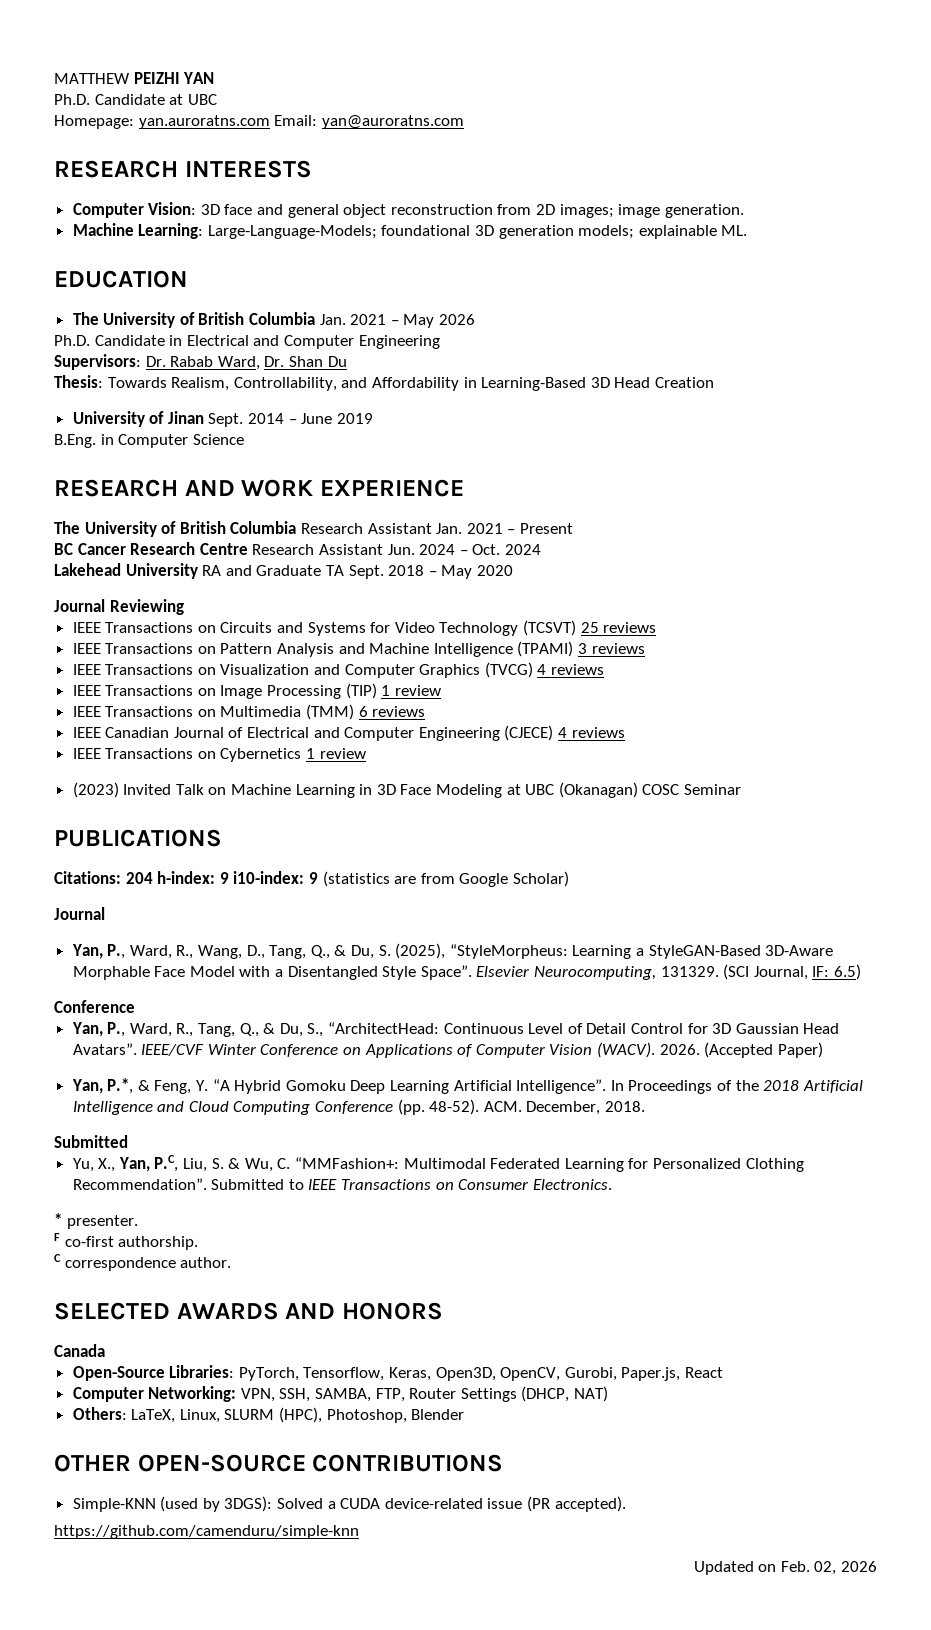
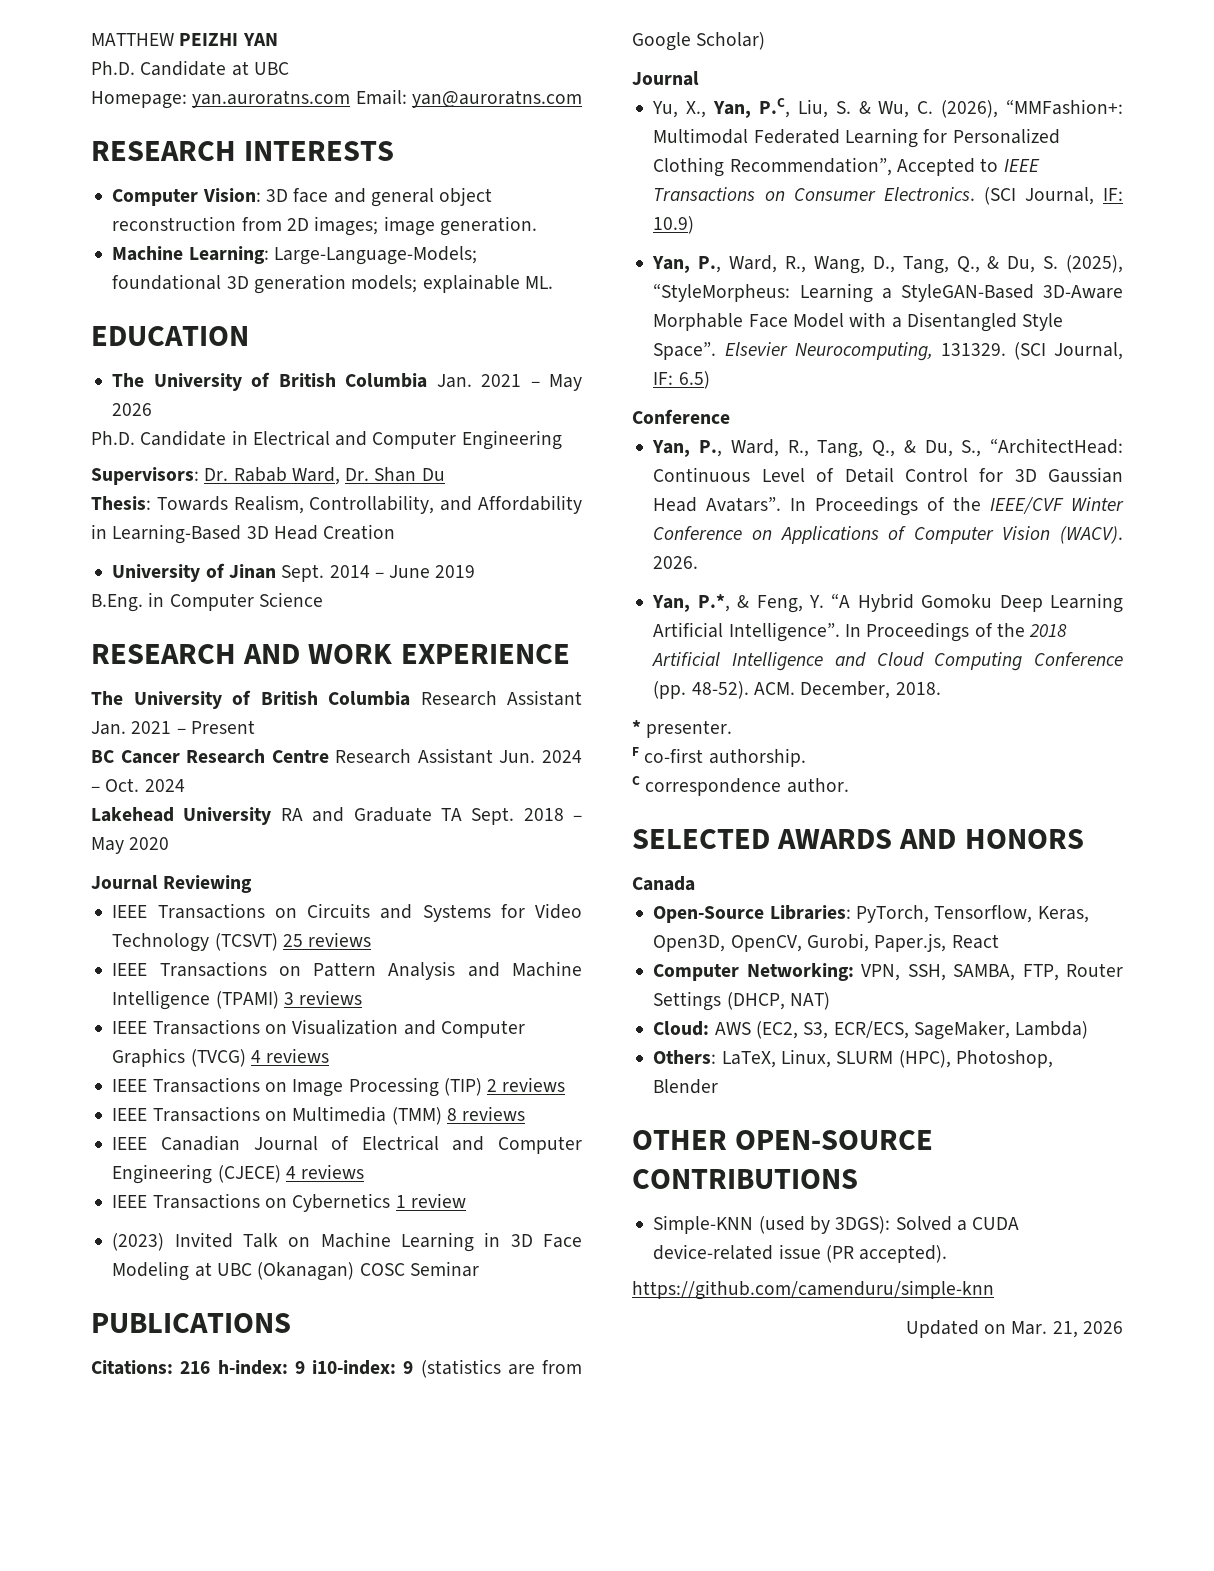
[381,685,441,696] 1 review -> [487,1077,566,1092] 2 reviews
[358,706,368,717] 6 -> [446,1108,457,1121] 8
[125,872,153,884] 204 -> [180,1361,211,1374] 216
(105, 913) none -> [652,98,1123,118] [653,128,1060,148] [653,157,1040,177] [653,187,1123,205] [653,216,695,234] // Yu, X., Yan, P.C, Liu, S. & Wu, C. (2026), “MMFashion+: Multimodal Federated Learning for Personalized Clothing Recommendation”, Accepted to IEEE Transactions on Consumer Electronics. (SCI Journal, IF: 10.9)
(137, 1049) none -> [790,496,982,516] In Proceedings of the
[704,1042,823,1058] (Accepted Paper) -> (699, 562) none
[54,1135,128,1148] [72,1155,804,1172] [72,1178,612,1190] // Submitted // Yu, X., Yan, P.C, Liu, S. & Wu, C. “MMFashion+: Multimodal Federated Learning for Personalized Clothing Recommendation”. Submitted to IEEE Transactions on Consumer Electronics. -> (941, 688) none
(609, 1394) none -> [653,1021,1089,1040] // Cloud: AWS (EC2, S3, ECR/ECS, SageMaker, Lambda)
[780,1561,837,1575] Feb. 02, -> [1011,1321,1078,1338] Mar. 21,

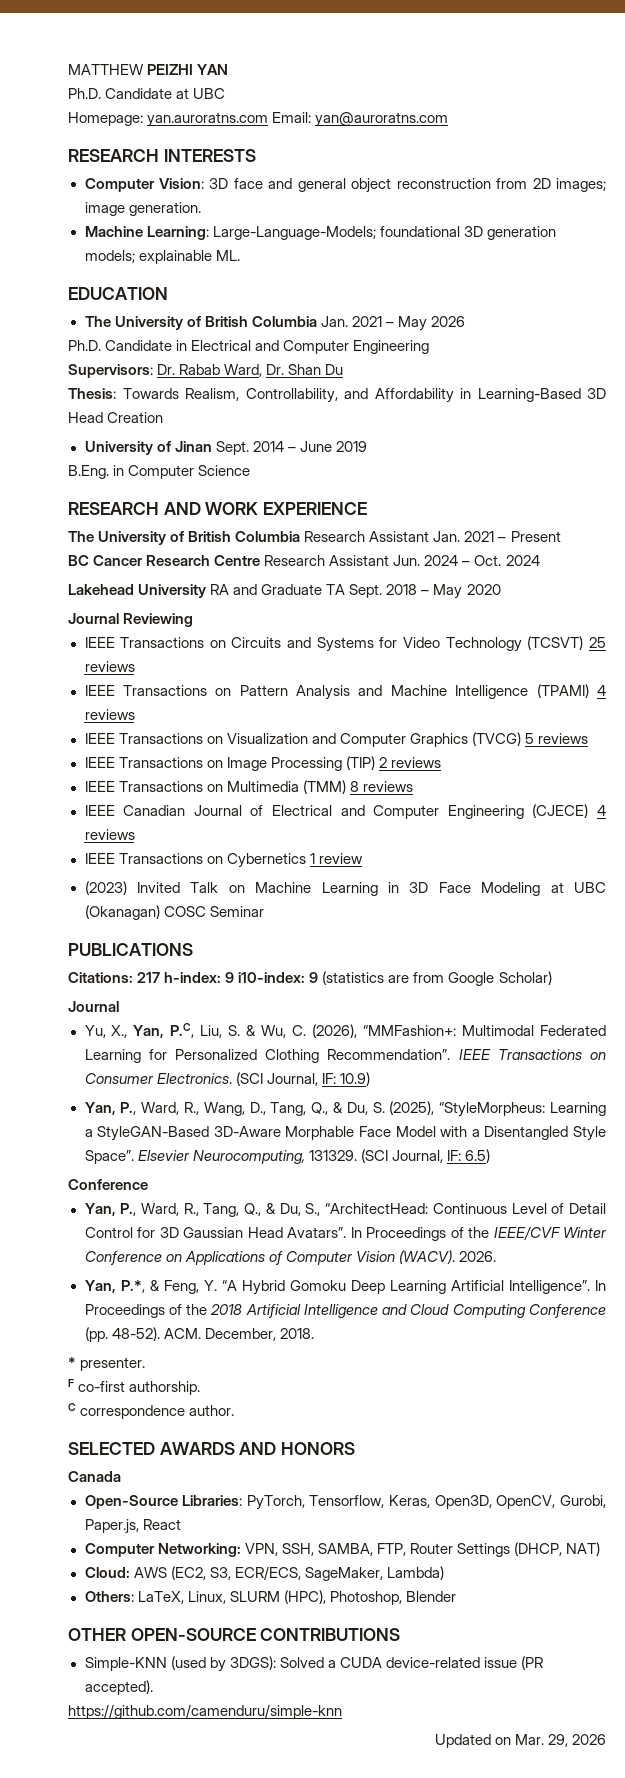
[283,992,294,1005] 3 -> [597,685,607,696] 4
[250,1050,261,1063] 4 -> [524,733,534,744] 5
[180,1361,211,1374] 216 -> [137,972,161,983] 217
[729,157,999,176] Recommendation”, Accepted to -> [327,1049,451,1060] Recommendation”.
[1052,1321,1078,1338] 21, -> [547,1734,568,1747] 29,

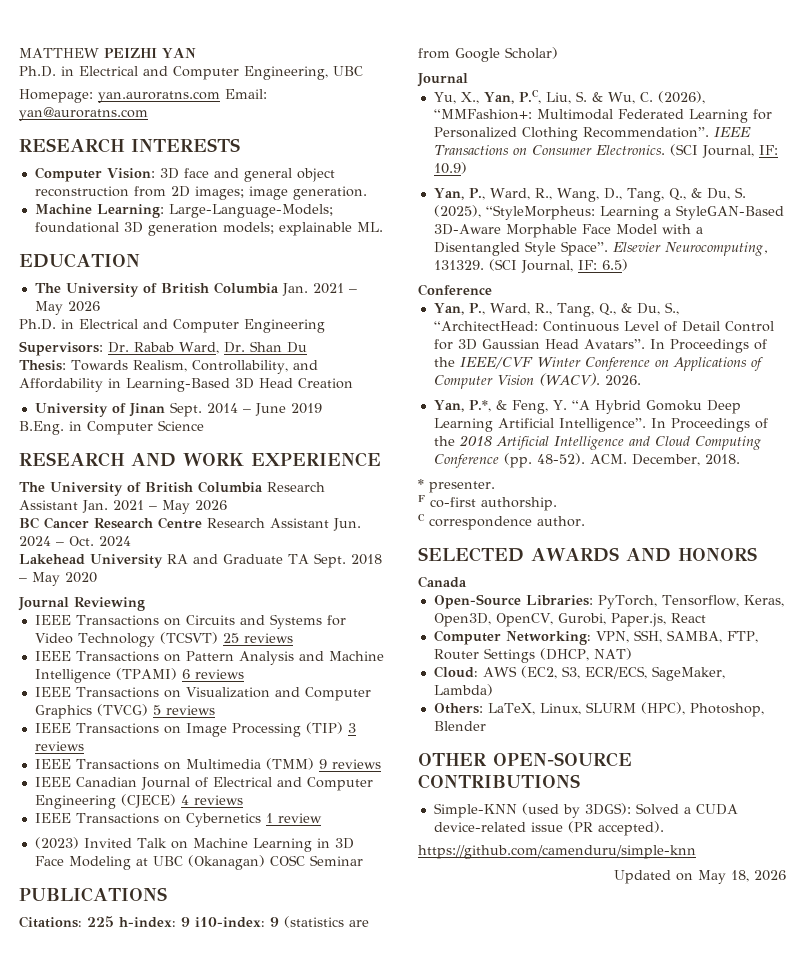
[105,88,190,99] Candidate at -> [61,66,328,80] in Electrical and Computer Engineering,
[105,340,173,351] Candidate -> (56, 324) none
[510,531,561,542] Present -> [162,500,227,514] May 2026
[597,685,607,696] 4 -> [181,669,190,679] 6
[378,757,387,768] 2 -> [347,723,356,733] 3
[349,781,359,792] 8 -> [318,759,327,769] 9
[137,972,161,983] 217 -> [87,916,114,927] 225
[514,1734,568,1747] Mar. 29, -> [698,870,749,884] May 18,

